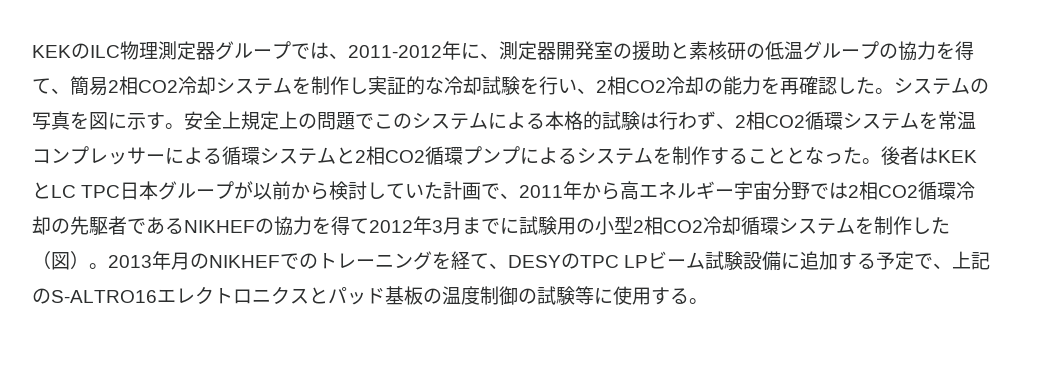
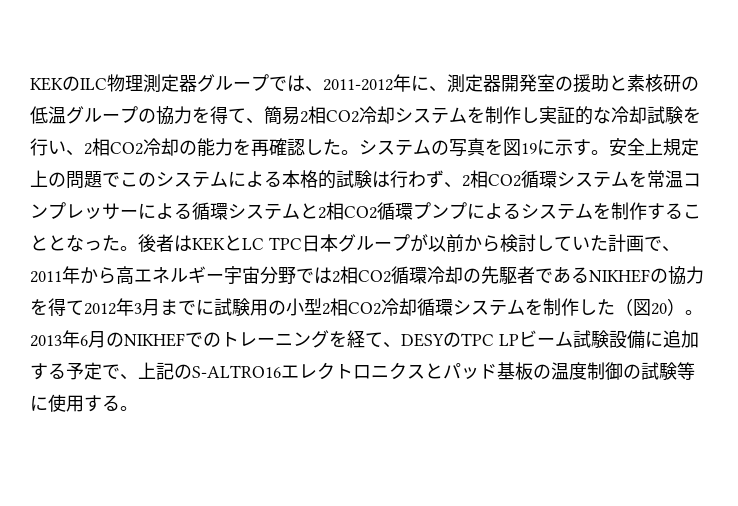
(108, 121) none -> [521,143,537,154] 19
(70, 261) none -> [651,303,667,315] 20
(171, 260) none -> [80,335,88,346] 6

